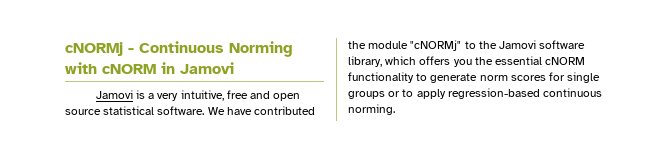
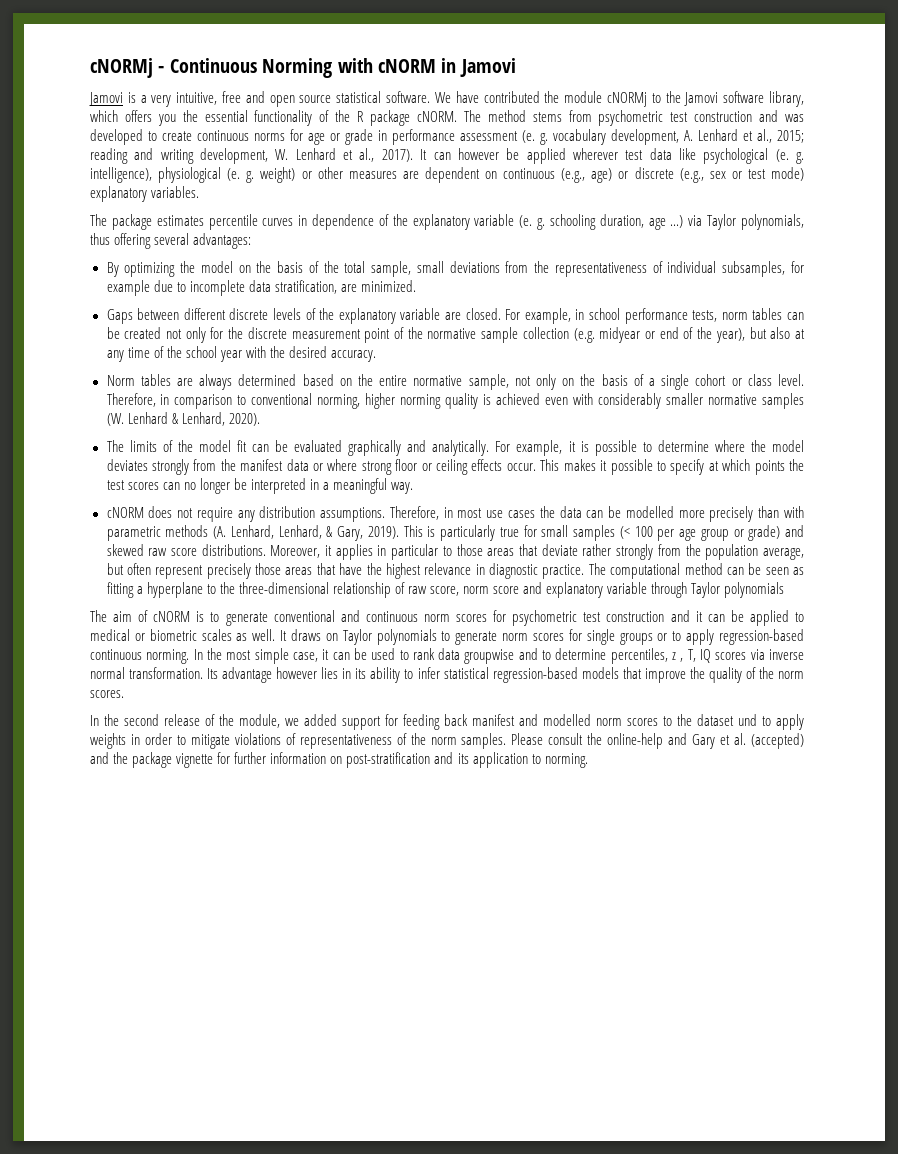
[410,40,462,51] "cNORMj" -> [606,92,647,107] cNORMj
[545,57,586,65] [348,72,414,83] cNORM functionality -> [254,110,805,126] [90,129,804,145] [90,148,805,164] [90,167,805,183] [90,186,200,202] [90,214,805,230] [90,233,252,249] [106,261,804,277] [106,280,416,296] [106,308,805,324] [106,327,806,343] [106,346,376,362] [106,374,805,390] [106,393,804,409] [106,412,260,426] [106,440,804,456] [106,459,805,475] [106,478,414,494] [106,506,804,522] [106,525,804,541] [106,544,805,560] [106,563,804,579] [106,582,785,598] [90,610,804,626] [90,629,437,645] functionality of the R package cNORM. The method stems from psychometric test construction and was developed to create continuous norms for age or grade in performance assessment (e. g. vocabulary development, A. Lenhard et al., 2015; reading and writing development, W. Lenhard et al., 2017). It can however be applied wherever test data like psychological (e. g. intelligence), physiological (e. g. weight) or other measures are dependent on continuous (e.g., age) or discrete (e.g., sex or test mode) explanatory variables. // The package estimates percentile curves in dependence of the explanatory variable (e. g. schooling duration, age ...) via Taylor polynomials, thus offering several advantages: // By optimizing the model on the basis of the total sample, small deviations from the representativeness of individual subsamples, for example due to incomplete data stratification, are minimized. // Gaps between different discrete levels of the explanatory variable are closed. For example, in school performance tests, norm tables can be created not only for the discrete measurement point of the normative sample collection (e.g. midyear or end of the year), but also at any time of the school year with the desired accuracy. // Norm tables are always determined based on the entire normative sample, not only on the basis of a single cohort or class level. Therefore, in comparison to conventional norming, higher norming quality is achieved even with considerably smaller normative samples (W. Lenhard & Lenhard, 2020). // The limits of the model fit can be evaluated graphically and analytically. For example, it is possible to determine where the model deviates strongly from the manifest data or where strong floor or ceiling effects occur. This makes it possible to specify at which points the test scores can no longer be interpreted in a meaningful way. // cNORM does not require any distribution assumptions. Therefore, in most use cases the data can be modelled more precisely than with parametric methods (A. Lenhard, Lenhard, & Gary, 2019). This is particularly true for small samples (< 100 per age group or grade) and skewed raw score distributions. Moreover, it applies in particular to those areas that deviate rather strongly from the population average, but often represent precisely those areas that have the highest relevance in diagnostic practice. The computational method can be seen as fitting a hyperplane to the three-dimensional relationship of raw score, norm score and explanatory variable through Taylor polynomials // The aim of cNORM is to generate conventional and continuous norm scores for psychometric test construction and it can be applied to medical or biometric scales as well. It draws on Taylor polynomials
(395, 109) none -> [193,648,804,664] [90,667,804,683] [90,690,124,698] [90,714,804,730] [90,733,805,749] [90,752,588,768] In the most simple case, it can be used to rank data groupwise and to determine percentiles, z , T, IQ scores via inverse normal transformation. Its advantage however lies in its ability to infer statistical regression-based models that improve the quality of the norm scores. // In the second release of the module, we added support for feeding back manifest and modelled norm scores to the dataset und to apply weights in order to mitigate violations of representativeness of the norm samples. Please consult the online-help and Gary et al. (accepted) and the package vignette for further information on post-stratification and its application to norming.

